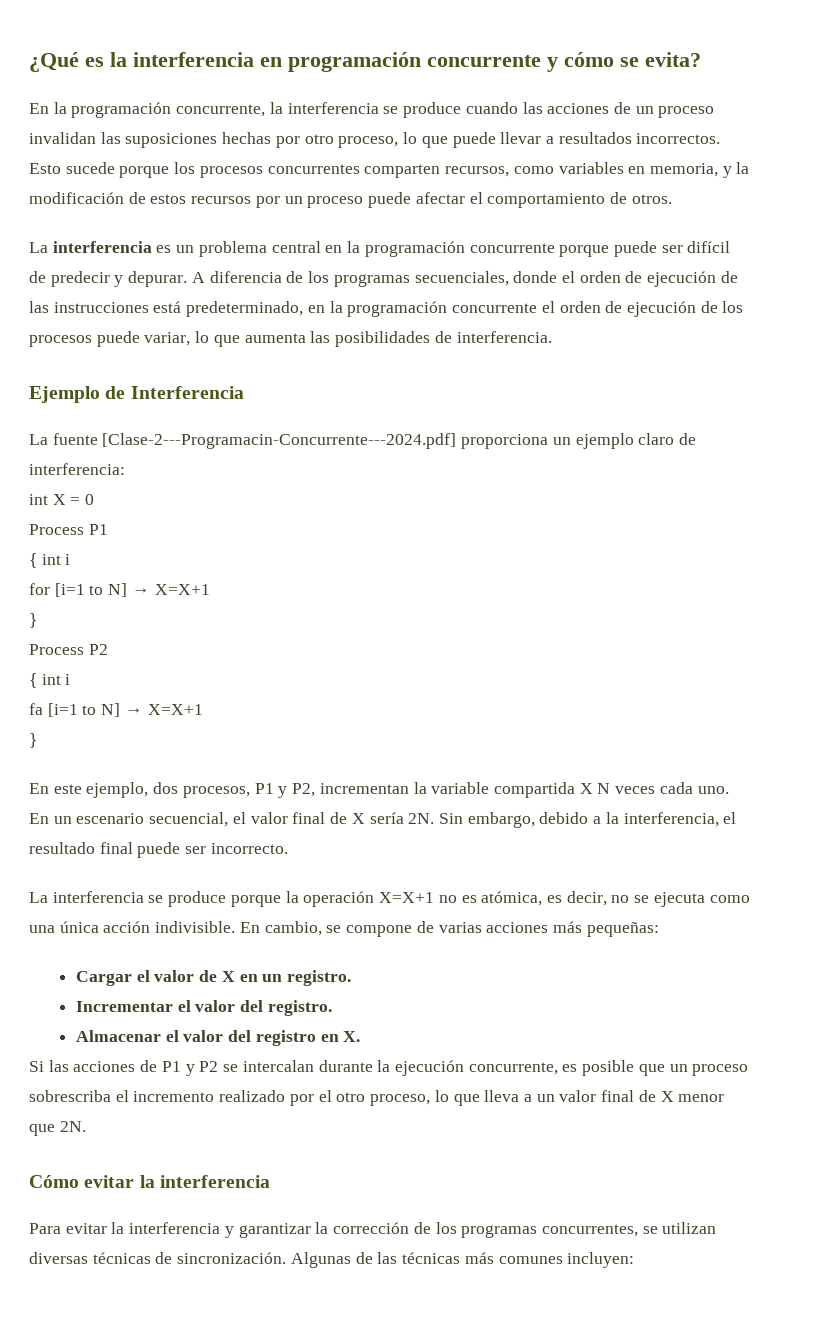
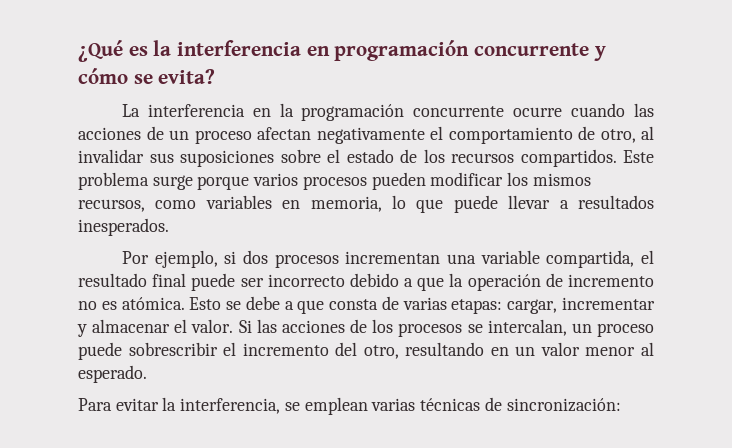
[29,102,462,118] En la programación concurrente, la interferencia se produce -> [121,103,563,121] La interferencia en la programación concurrente ocurre
[29,132,399,148] invalidan las suposiciones hechas por otro proceso, -> [257,126,654,144] [78,149,654,167] [78,172,591,190] [78,195,382,212] afectan negativamente el comportamiento de otro, al invalidar sus suposiciones sobre el estado de los recursos compartidos. Este problema surge porque varios procesos pueden modificar los mismos recursos, como variables en memoria,
[636,133,721,144] [29,162,750,178] [29,192,672,208] [29,241,731,257] [29,271,738,287] [29,301,744,317] [29,331,552,347] [29,386,244,403] [29,433,697,449] [29,463,125,475] [29,494,95,505] [29,524,108,535] [29,553,71,568] [29,583,210,597] [29,613,37,628] [29,644,108,655] [29,673,71,688] [29,703,203,717] [29,733,37,748] [29,782,729,798] [29,812,719,828] incorrectos. Esto sucede porque los procesos concurrentes comparten recursos, como variables en memoria, y la modificación de estos recursos por un proceso puede afectar el comportamiento de otros. // La interferencia es un problema central en la programación concurrente porque puede ser difícil de predecir y depurar. A diferencia de los programas secuenciales, donde el orden de ejecución de las instrucciones está predeterminado, en la programación concurrente el orden de ejecución de los procesos puede variar, lo que aumenta las posibilidades de interferencia. // Ejemplo de Interferencia // La fuente [Clase-2---Programacin-Concurrente---2024.pdf] proporciona un ejemplo claro de interferencia: // int X = 0 // Process P1 // { int i // for [i=1 to N] → X=X+1 // } // Process P2 // { int i // fa [i=1 to N] → X=X+1 // } // En este ejemplo, dos procesos, P1 y P2, incrementan la variable compartida X N veces cada uno. En un escenario secuencial, el valor final de X sería 2N. Sin embargo, debido a la interferencia, -> [78,218,169,236] [121,250,635,268] inesperados. // Por ejemplo, si dos procesos incrementan una variable compartida,
[210,843,288,854] [29,891,750,907] [29,921,659,937] [75,970,352,986] [75,1000,332,1016] [75,1030,361,1046] [29,1060,749,1076] [29,1090,725,1106] [29,1121,86,1136] [29,1175,270,1188] [29,1222,717,1238] [29,1252,635,1268] incorrecto. // La interferencia se produce porque la operación X=X+1 no es atómica, es decir, no se ejecuta como una única acción indivisible. En cambio, se compone de varias acciones más pequeñas: // Cargar el valor de X en un registro. // Incrementar el valor del registro. // Almacenar el valor del registro en X. // Si las acciones de P1 y P2 se intercalan durante la ejecución concurrente, es posible que un proceso sobrescriba el incremento realizado por el otro proceso, lo que lleva a un valor final de X menor que 2N. // Cómo evitar la interferencia // Para evitar la interferencia y garantizar la corrección de los programas concurrentes, se utilizan diversas técnicas de sincronización. Algunas de las técnicas más comunes incluyen: -> [267,273,654,291] [78,296,655,314] [77,319,654,337] [78,342,654,360] [78,365,147,383] [78,397,621,415] incorrecto debido a que la operación de incremento no es atómica. Esto se debe a que consta de varias etapas: cargar, incrementar y almacenar el valor. Si las acciones de los procesos se intercalan, un proceso puede sobrescribir el incremento del otro, resultando en un valor menor al esperado. // Para evitar la interferencia, se emplean varias técnicas de sincronización:

